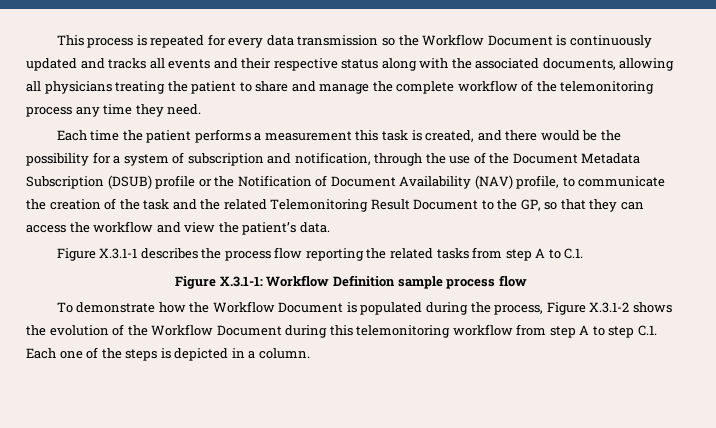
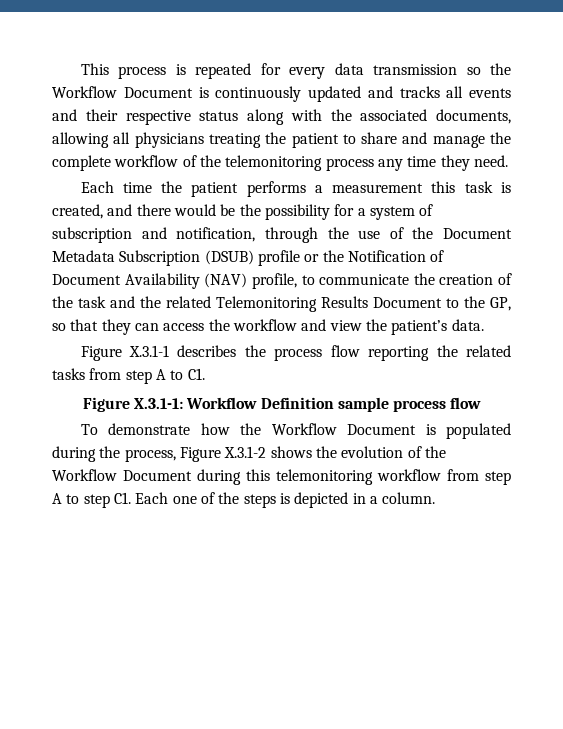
[370,199,410,210] Result -> [321,296,368,308] Results
[564,248,584,259] C.1. -> [187,368,205,380] C1.
[637,325,657,336] C.1. -> [113,492,131,504] C1.

